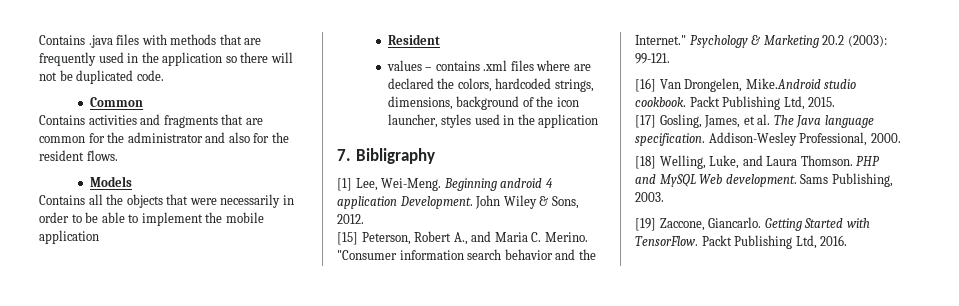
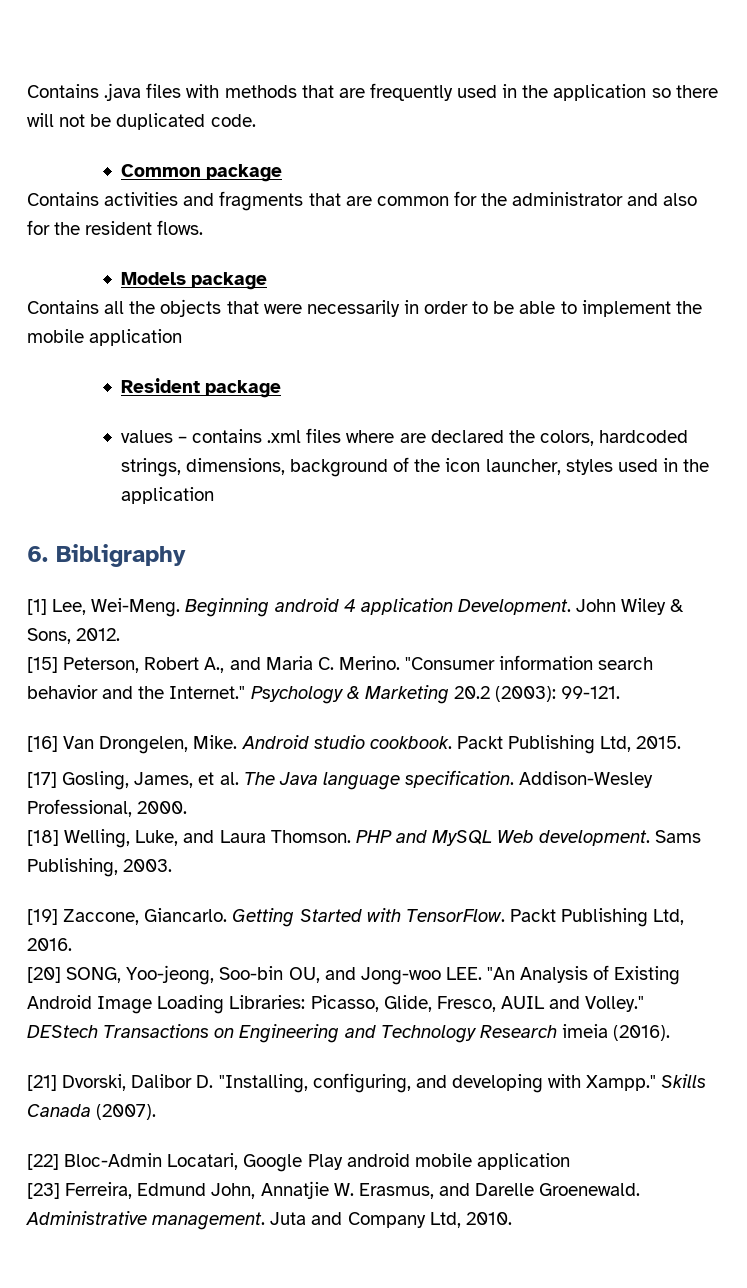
(143, 102) none -> [205,164,282,182] package
(132, 181) none -> [190,272,267,290] package
(440, 39) none -> [204,380,281,398] package
[337,149,351,161] 7. -> [27,546,48,562] 6.
[745,78,821,89] Mike.Android -> [193,735,309,749] Mike. Android
(848, 240) none -> [27,965,681,985] [27,995,645,1014] [27,1024,671,1043] [27,1073,707,1093] [27,1104,157,1120] [27,1153,570,1172] [27,1181,641,1199] [26,1211,512,1230] // [20] SONG, Yoo-jeong, Soo-bin OU, and Jong-woo LEE. "An Analysis of Existing Android Image Loading Libraries: Picasso, Glide, Fresco, AUIL and Volley." DEStech Transactions on Engineering and Technology Research imeia (2016). // [21] Dvorski, Dalibor D. "Installing, configuring, and developing with Xampp." Skills Canada (2007). // [22] Bloc-Admin Locatari, Google Play android mobile application // [23] Ferreira, Edmund John, Annatjie W. Erasmus, and Darelle Groenewald. Administrative management. Juta and Company Ltd, 2010.

